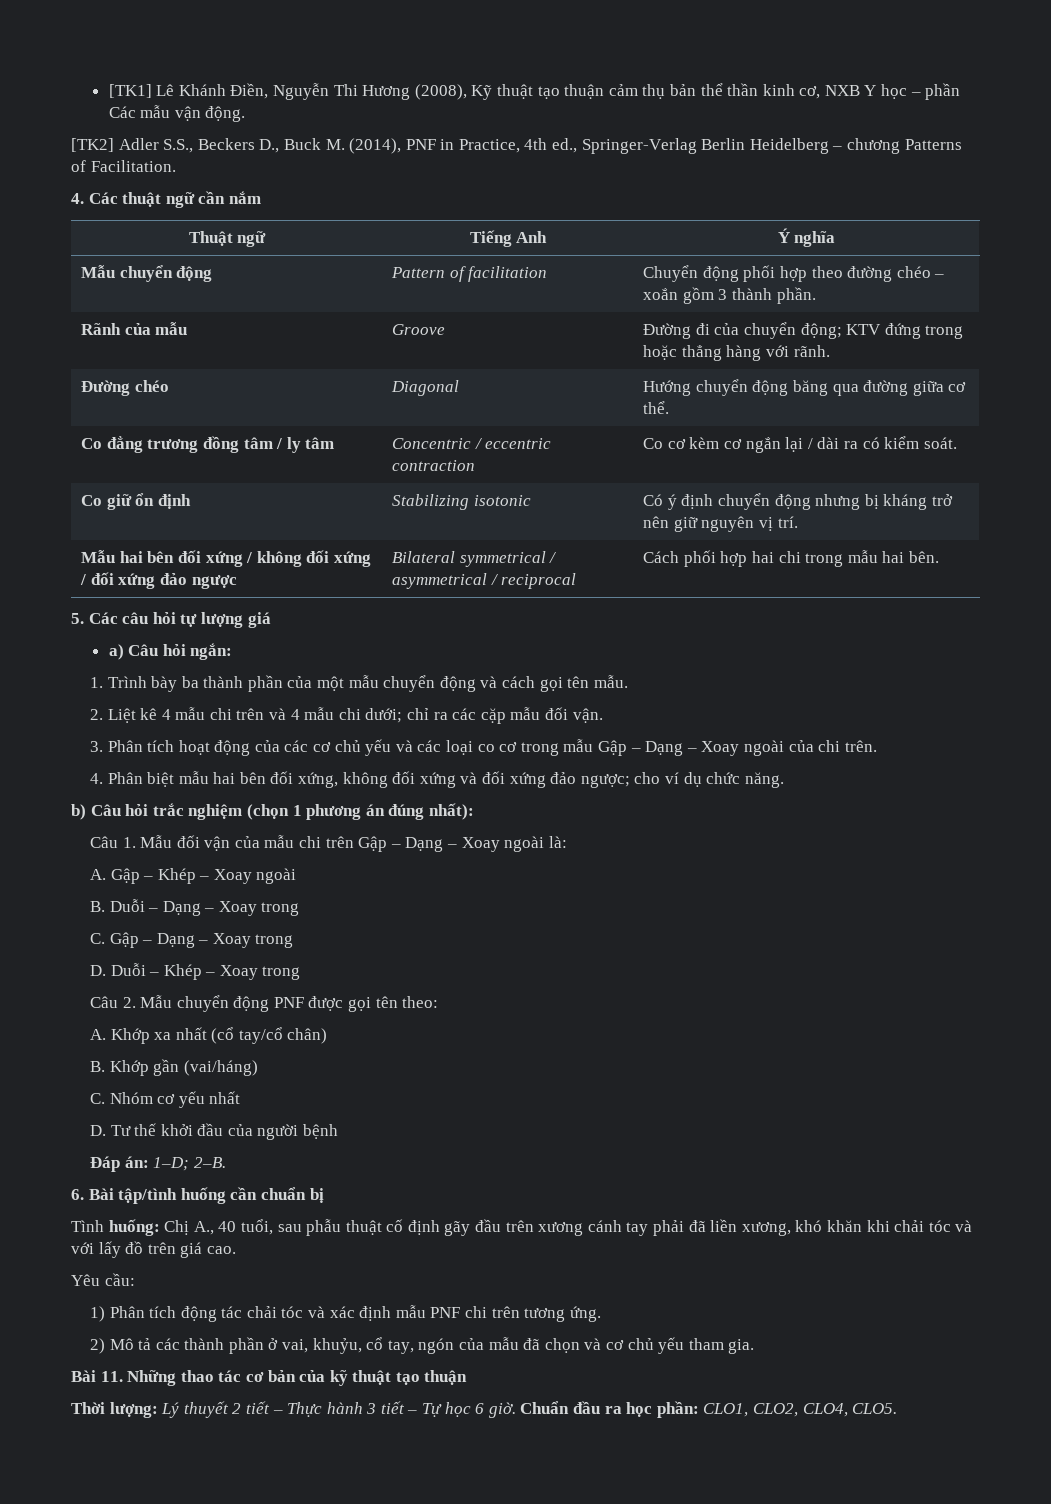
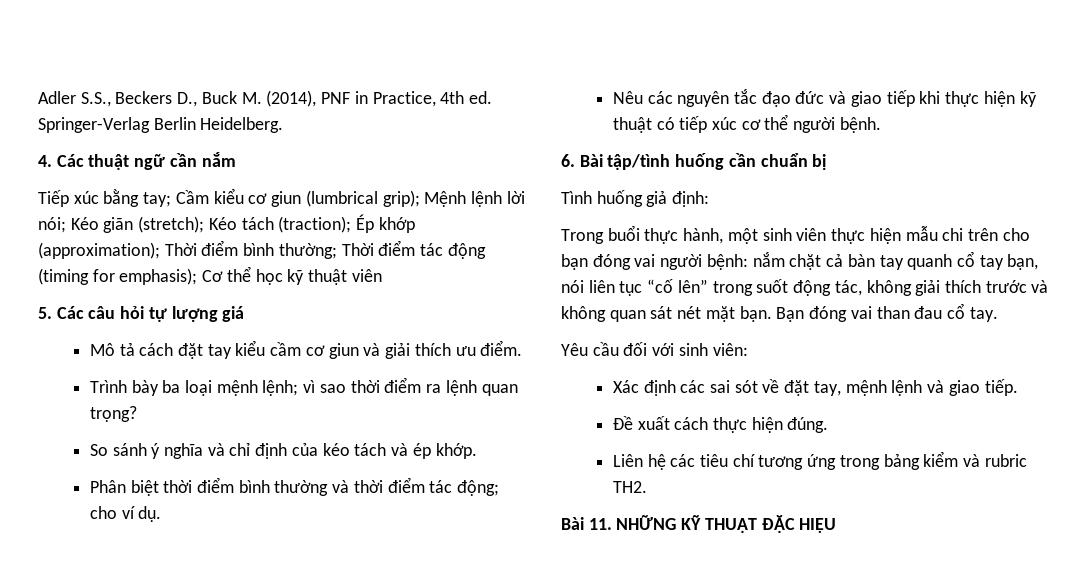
[108,83,961,100] [108,105,246,122] [71,138,114,152] [TK1] Lê Khánh Điền, Nguyễn Thi Hương (2008), Kỹ thuật tạo thuận cảm thụ bản thể thần kinh cơ, NXB Y học – phần Các mẫu vận động. // [TK2] -> (38, 97) none
[552,138,578,153] ed., -> [468,91,492,104] ed.
[749,138,962,154] [71,160,176,172] Heidelberg – chương Patterns of Facilitation. -> [200,117,284,133] Heidelberg.
[188,231,267,247] [469,230,548,247] [777,228,836,247] [81,265,213,282] [391,266,548,282] [643,265,945,282] [643,287,816,304] [81,322,188,335] [392,324,446,335] [643,322,964,339] [643,345,830,361] [81,380,169,396] [391,380,460,396] [643,379,967,396] [643,401,670,414] [81,436,335,453] [392,438,552,449] [392,460,476,471] [643,436,957,453] [81,493,192,510] [392,494,531,510] [643,493,953,510] [643,516,798,532] [81,550,371,567] [80,572,237,589] [392,551,558,567] [392,573,577,589] [643,550,939,567] // Thuật ngữ | Tiếng Anh | Ý nghĩa // Mẫu chuyển động | Pattern of facilitation | Chuyển động phối hợp theo đường chéo – xoắn gồm 3 thành phần. // Rãnh của mẫu | Groove | Đường đi của chuyển động; KTV đứng trong hoặc thẳng hàng với rãnh. // Đường chéo | Diagonal | Hướng chuyển động băng qua đường giữa cơ thể. // Co đẳng trương đồng tâm / ly tâm | Concentric / eccentric contraction | Co cơ kèm cơ ngắn lại / dài ra có kiểm soát. // Co giữ ổn định | Stabilizing isotonic | Có ý định chuyển động nhưng bị kháng trở nên giữ nguyên vị trí. // Mẫu hai bên đối xứng / không đối xứng / đối xứng đảo ngược | Bilateral symmetrical / asymmetrical / reciprocal | Cách phối hợp hai chi trong mẫu hai bên. -> [38,188,525,207] [38,214,415,233] [38,240,486,259] [38,266,382,285] // Tiếp xúc bằng tay; Cầm kiểu cơ giun (lumbrical grip); Mệnh lệnh lời nói; Kéo giãn (stretch); Kéo tách (traction); Ép khớp (approximation); Thời điểm bình thường; Thời điểm tác động (timing for emphasis); Cơ thể học kỹ thuật viên
[108,643,233,660] [89,675,628,692] [89,707,603,724] [89,739,877,756] [89,771,784,788] [71,803,474,820] [89,835,567,852] [89,868,297,884] [89,899,300,916] [89,932,294,948] [89,963,301,980] [89,995,439,1012] [89,1027,328,1044] [89,1059,258,1076] [89,1091,241,1108] [89,1123,339,1140] [89,1156,226,1172] a) Câu hỏi ngắn: // 1. Trình bày ba thành phần của một mẫu chuyển động và cách gọi tên mẫu. // 2. Liệt kê 4 mẫu chi trên và 4 mẫu chi dưới; chỉ ra các cặp mẫu đối vận. // 3. Phân tích hoạt động của các cơ chủ yếu và các loại co cơ trong mẫu Gập – Dạng – Xoay ngoài của chi trên. // 4. Phân biệt mẫu hai bên đối xứng, không đối xứng và đối xứng đảo ngược; cho ví dụ chức năng. // b) Câu hỏi trắc nghiệm (chọn 1 phương án đúng nhất): // Câu 1. Mẫu đối vận của mẫu chi trên Gập – Dạng – Xoay ngoài là: // A. Gập – Khép – Xoay ngoài // B. Duỗi – Dạng – Xoay trong // C. Gập – Dạng – Xoay trong // D. Duỗi – Khép – Xoay trong // Câu 2. Mẫu chuyển động PNF được gọi tên theo: // A. Khớp xa nhất (cổ tay/cổ chân) // B. Khớp gần (vai/háng) // C. Nhóm cơ yếu nhất // D. Tư thế khởi đầu của người bệnh // Đáp án: 1–D; 2–B. -> [89,340,523,359] [89,377,518,396] [89,406,137,422] [89,443,477,459] [89,477,500,496] [89,506,162,522] [612,89,1037,107] [612,114,881,133] Mô tả cách đặt tay kiểu cầm cơ giun và giải thích ưu điểm. // Trình bày ba loại mệnh lệnh; vì sao thời điểm ra lệnh quan trọng? // So sánh ý nghĩa và chỉ định của kéo tách và ép khớp. // Phân biệt thời điểm bình thường và thời điểm tác động; cho ví dụ. // Nêu các nguyên tắc đạo đức và giao tiếp khi thực hiện kỹ thuật có tiếp xúc cơ thể người bệnh.
[108,1219,973,1236] [71,1241,236,1258] [71,1273,135,1286] [89,1305,601,1322] [89,1337,755,1354] [71,1370,468,1386] [71,1401,898,1418] huống: Chị A., 40 tuổi, sau phẫu thuật cố định gãy đầu trên xương cánh tay phải đã liền xương, khó khăn khi chải tóc và với lấy đồ trên giá cao. // Yêu cầu: // 1) Phân tích động tác chải tóc và xác định mẫu PNF chi trên tương ứng. // 2) Mô tả các thành phần ở vai, khuỷu, cổ tay, ngón của mẫu đã chọn và cơ chủ yếu tham gia. // Bài 11. Những thao tác cơ bản của kỹ thuật tạo thuận // Thời lượng: Lý thuyết 2 tiết – Thực hành 3 tiết – Tự học 6 giờ. Chuẩn đầu ra học phần: CLO1, CLO2, CLO4, CLO5. -> [596,190,710,207] [561,225,1030,244] [561,251,1039,270] [561,279,1049,296] [561,303,998,322] [561,342,748,356] [612,379,1018,396] [612,416,829,433] [612,451,1027,470] [612,481,647,493] [561,515,837,533] huống giả định: // Trong buổi thực hành, một sinh viên thực hiện mẫu chi trên cho bạn đóng vai người bệnh: nắm chặt cả bàn tay quanh cổ tay bạn, nói liên tục “cố lên” trong suốt động tác, không giải thích trước và không quan sát nét mặt bạn. Bạn đóng vai than đau cổ tay. // Yêu cầu đối với sinh viên: // Xác định các sai sót về đặt tay, mệnh lệnh và giao tiếp. // Đề xuất cách thực hiện đúng. // Liên hệ các tiêu chí tương ứng trong bảng kiểm và rubric TH2. // Bài 11. NHỮNG KỸ THUẬT ĐẶC HIỆU

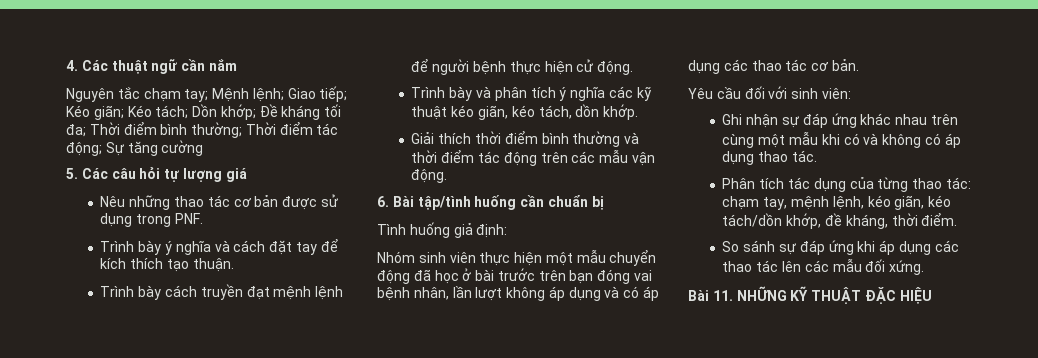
[38,90,492,107] [38,117,284,133] Adler S.S., Beckers D., Buck M. (2014), PNF in Practice, 4th ed. Springer-Verlag Berlin Heidelberg. // -> (66, 65) none
[38,188,525,207] [38,214,415,233] [38,242,160,259] Tiếp xúc bằng tay; Cầm kiểu cơ giun (lumbrical grip); Mệnh lệnh lời nói; Kéo giãn (stretch); Kéo tách (traction); Ép khớp (approximation); -> [66,86,348,102] [66,104,342,120] [66,124,86,137] Nguyên tắc chạm tay; Mệnh lệnh; Giao tiếp; Kéo giãn; Kéo tách; Dồn khớp; Đề kháng tối đa;
[447,243,486,259] [38,266,382,285] động (timing for emphasis); Cơ thể học kỹ thuật viên -> [66,140,204,156] động; Sự tăng cường
[89,340,523,359] [89,377,518,396] [89,406,137,422] [89,443,431,459] Mô tả cách đặt tay kiểu cầm cơ giun và giải thích ưu điểm. // Trình bày ba loại mệnh lệnh; vì sao thời điểm ra lệnh quan trọng? // So sánh ý nghĩa và chỉ định của kéo tách và ép -> [100,194,339,210] [100,213,204,227] [100,239,338,255] [100,258,234,272] [100,284,344,300] [411,59,634,75] [411,86,652,101] [411,104,600,120] Nêu những thao tác cơ bản được sử dụng trong PNF. // Trình bày ý nghĩa và cách đặt tay để kích thích tạo thuận. // Trình bày cách truyền đạt mệnh lệnh để người bệnh thực hiện cử động. // Trình bày và phân tích ý nghĩa các kỹ thuật kéo giãn, kéo tách, dồn
[89,480,159,496] Phân biệt -> [411,132,472,144] Giải thích
[457,480,500,496] [89,506,162,522] [612,89,1037,107] [612,114,881,133] động; cho ví dụ. // Nêu các nguyên tắc đạo đức và giao tiếp khi thực hiện kỹ thuật có tiếp xúc cơ thể người bệnh. -> [503,149,655,166] [411,169,448,183] động trên các mẫu vận động.
[561,225,1030,244] [561,251,1039,270] [561,279,1049,296] [561,303,998,322] Trong buổi thực hành, một sinh viên thực hiện mẫu chi trên cho bạn đóng vai người bệnh: nắm chặt cả bàn tay quanh cổ tay bạn, nói liên tục “cố lên” trong suốt động tác, không giải thích trước và không quan sát nét mặt bạn. Bạn đóng vai than đau cổ tay. -> [377,249,657,266] [377,268,653,284] [377,286,660,301] [688,59,859,74] Nhóm sinh viên thực hiện một mẫu chuyển động đã học ở bài trước trên bạn đóng vai bệnh nhân, lần lượt không áp dụng và có áp dụng các thao tác cơ bản.
[612,379,1018,396] [612,416,829,433] [612,451,1027,470] [612,481,647,493] Xác định các sai sót về đặt tay, mệnh lệnh và giao tiếp. // Đề xuất cách thực hiện đúng. // Liên hệ các tiêu chí tương ứng trong bảng kiểm và rubric TH2. -> [722,113,958,128] [722,131,961,148] [722,150,818,165] [722,177,971,192] [722,195,952,210] [722,213,958,229] [722,240,959,255] [722,258,925,275] Ghi nhận sự đáp ứng khác nhau trên cùng một mẫu khi có và không có áp dụng thao tác. // Phân tích tác dụng của từng thao tác: chạm tay, mệnh lệnh, kéo giãn, kéo tách/dồn khớp, đề kháng, thời điểm. // So sánh sự đáp ứng khi áp dụng các thao tác lên các mẫu đối xứng.

